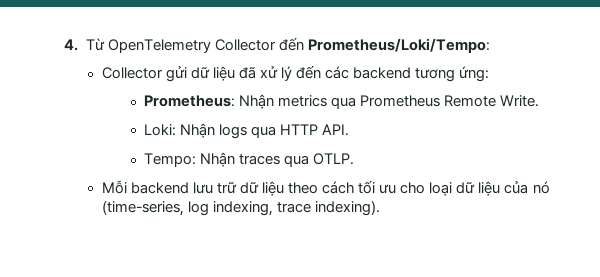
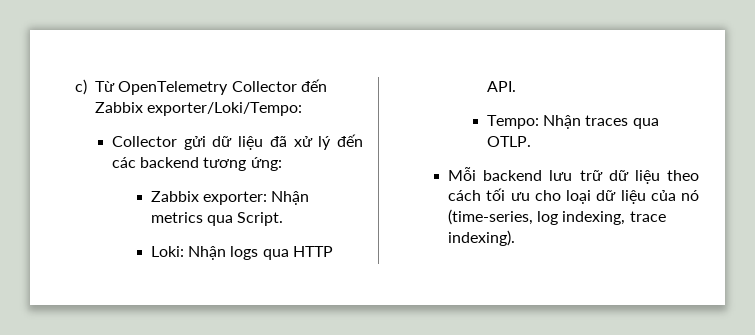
[64,39,79,51] 4. -> [75,79,88,95] c)
[307,38,490,53] Prometheus/Loki/Tempo: -> [95,102,303,116] Zabbix exporter/Loki/Tempo:
[144,95,236,107] Prometheus: -> [150,191,268,205] Zabbix exporter:
[360,95,540,107] Prometheus Remote Write. -> [237,212,284,226] Script.

